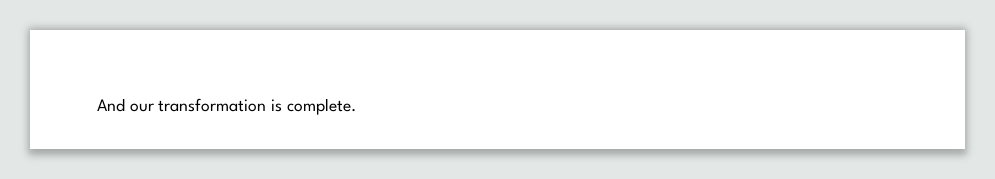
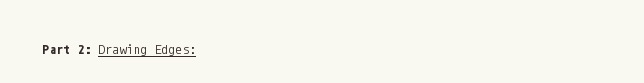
[97,98,356,115] And our transformation is complete. -> [42,44,196,56] Part 2: Drawing Edges:

